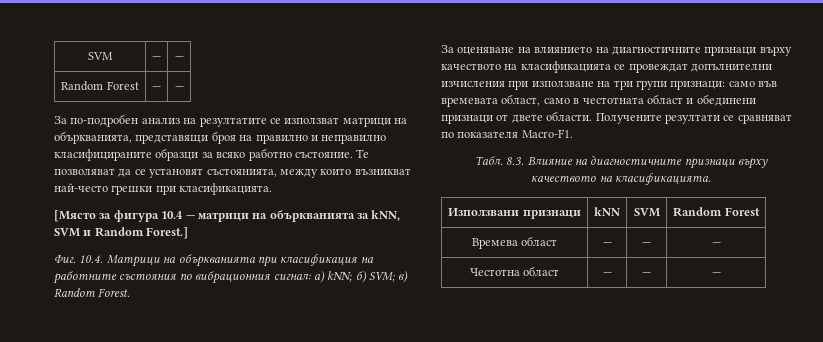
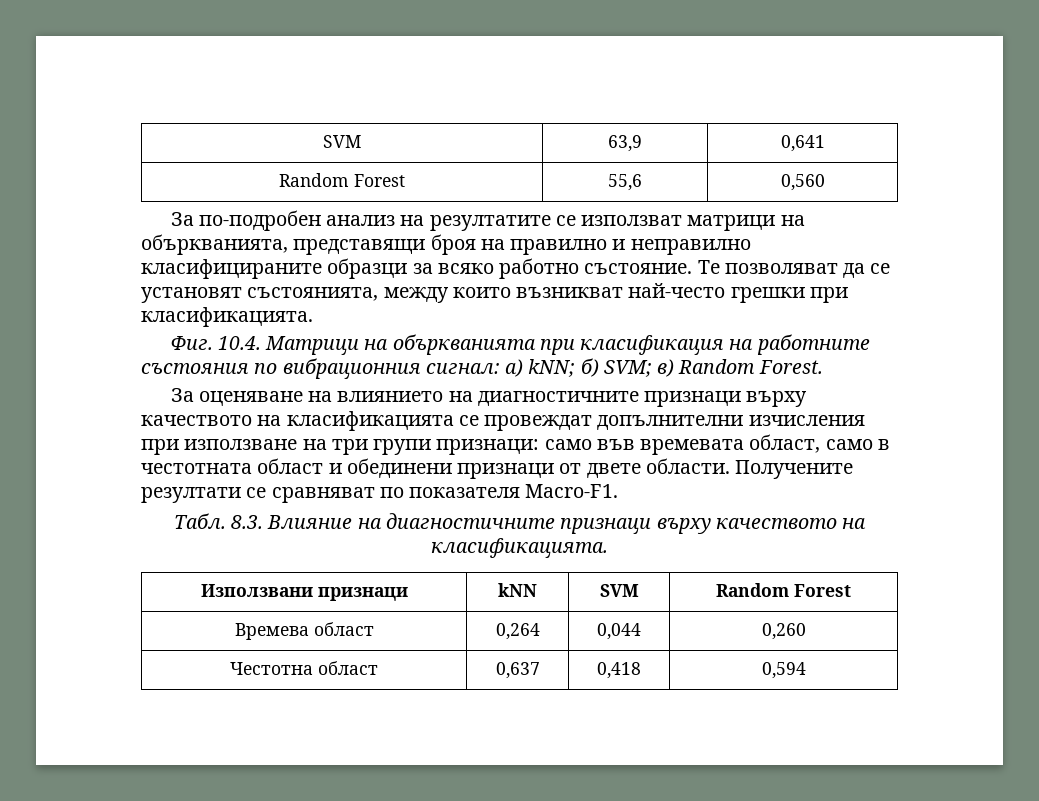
[88,52,113,60] [152,56,161,60] [174,56,184,60] SVM | — | — -> [323,135,361,148] [608,135,642,152] [780,135,825,152] SVM | 63,9 | 0,641
[152,86,161,90] [174,86,184,90] — | — -> [608,174,642,191] [780,174,825,191] 55,6 | 0,560
[54,210,401,222] [54,227,189,239] // [Място за фигура 10.4 — матрици на объркванията за kNN, SVM и Random Forest.] -> (313, 317) none
[602,242,612,246] [642,242,651,246] [711,242,721,246] — | — | — -> [495,623,540,640] [597,623,641,640] [761,623,806,640] 0,264 | 0,044 | 0,260
[602,272,612,276] [642,272,651,276] [711,272,721,276] — | — | — -> [495,662,540,679] [597,662,641,679] [761,662,806,679] 0,637 | 0,418 | 0,594

